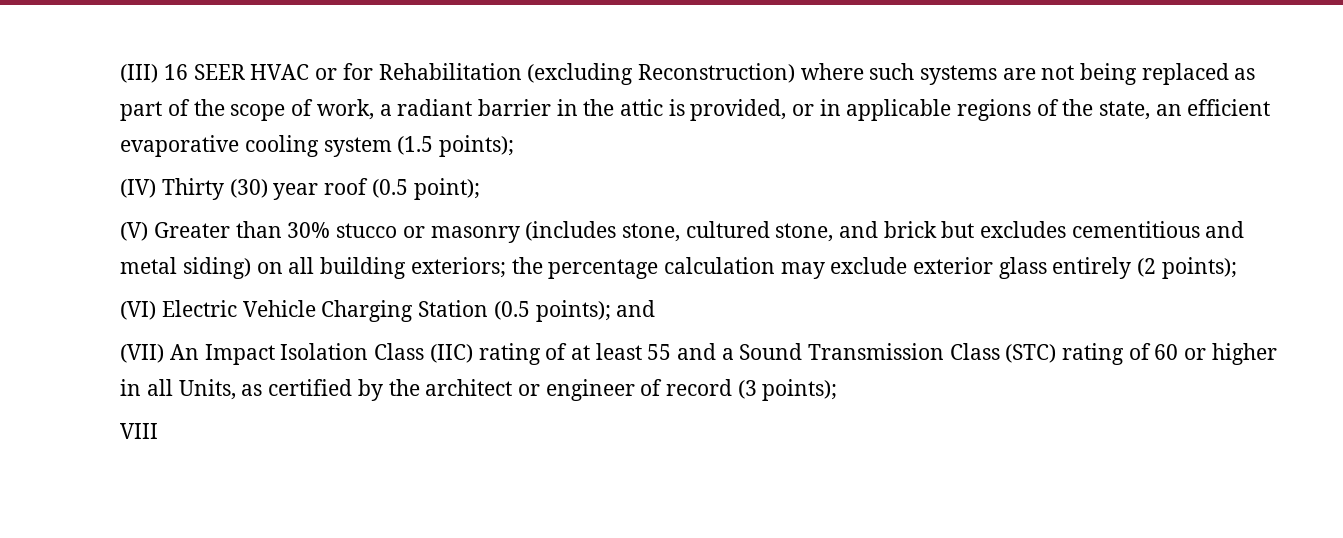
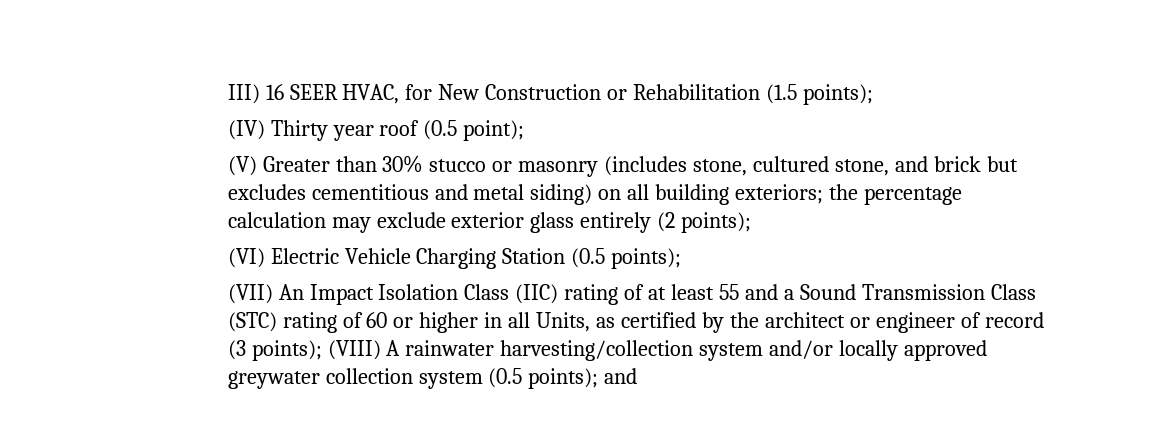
[120,64,159,83] (III) -> [227,84,260,104] III)
[250,63,1256,85] [120,99,1271,121] [120,135,392,157] HVAC or for Rehabilitation (excluding Reconstruction) where such systems are not being replaced as part of the scope of work, a radiant barrier in the attic is provided, or in applicable regions of the state, an efficient evaporative cooling system -> [342,84,761,104] HVAC, for New Construction or Rehabilitation
[229,179,268,198] (30) -> (328, 130) none
[616,300,656,317] and -> (682, 258) none
[120,423,159,439] // VIII -> [327,340,988,361] [227,368,638,389] (VIII) A rainwater harvesting/collection system and/or locally approved greywater collection system (0.5 points); and

